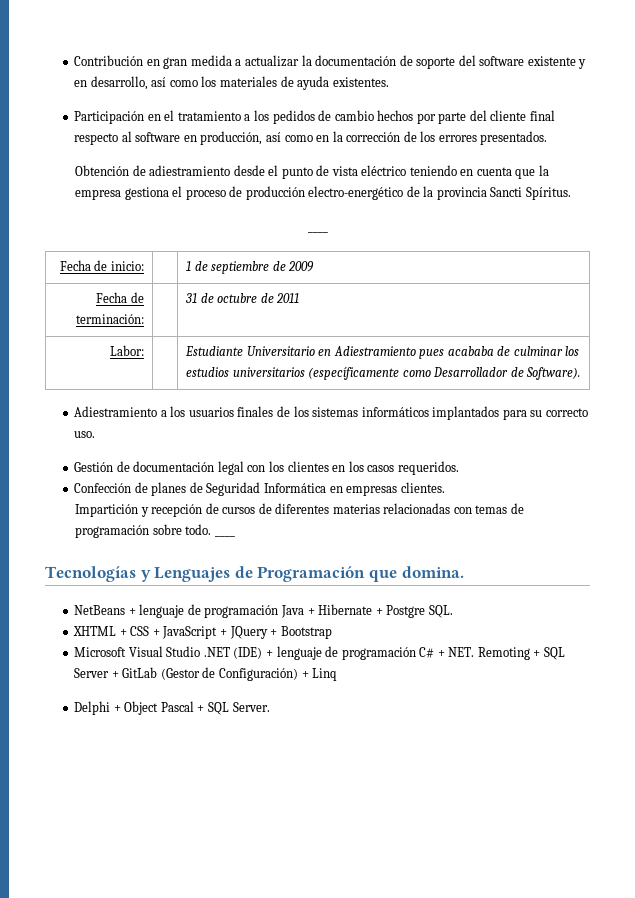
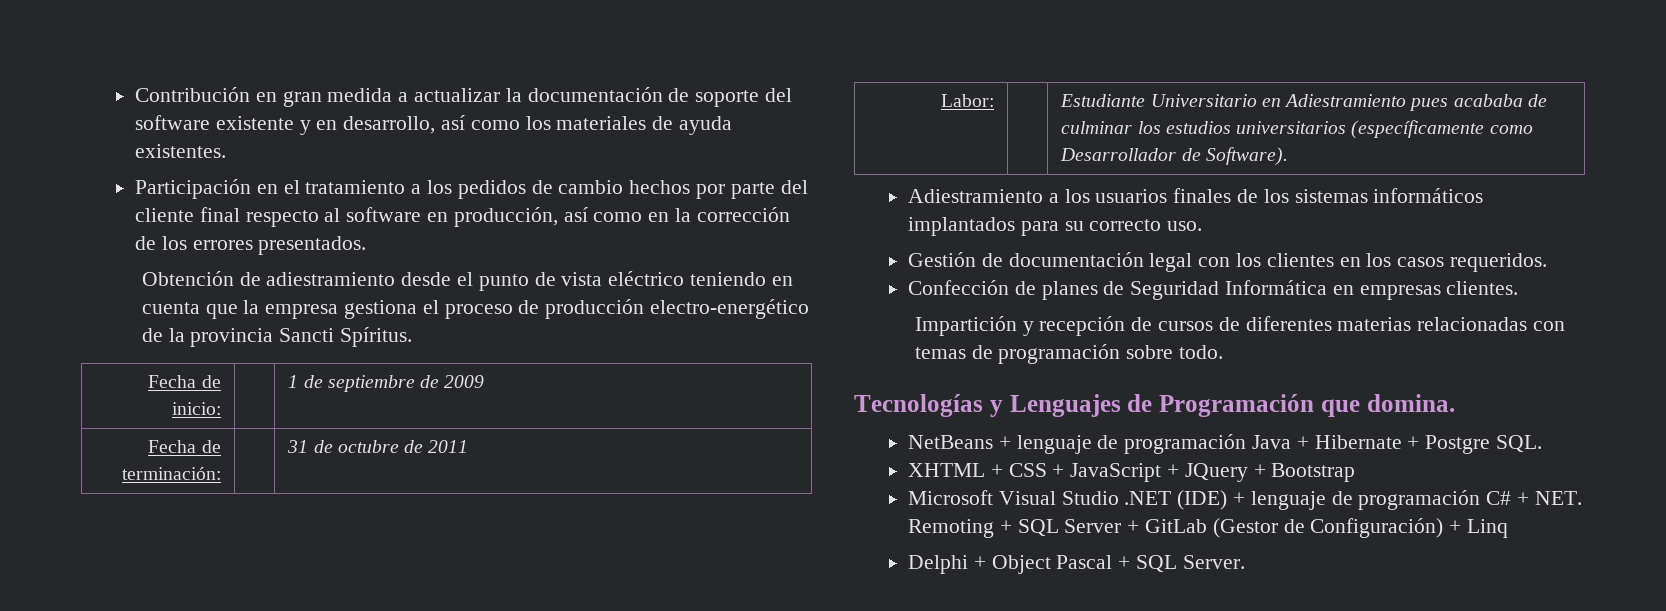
[307,231,328,233] // ____ -> (412, 337) none
[214,535,235,537] ____ -> (1223, 352) none

